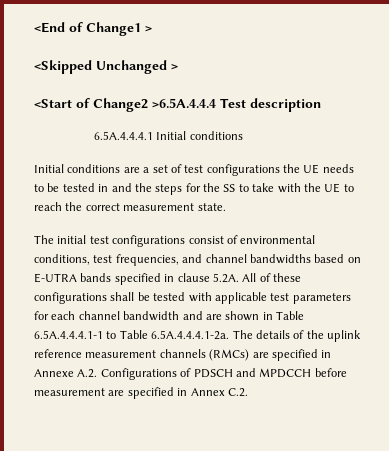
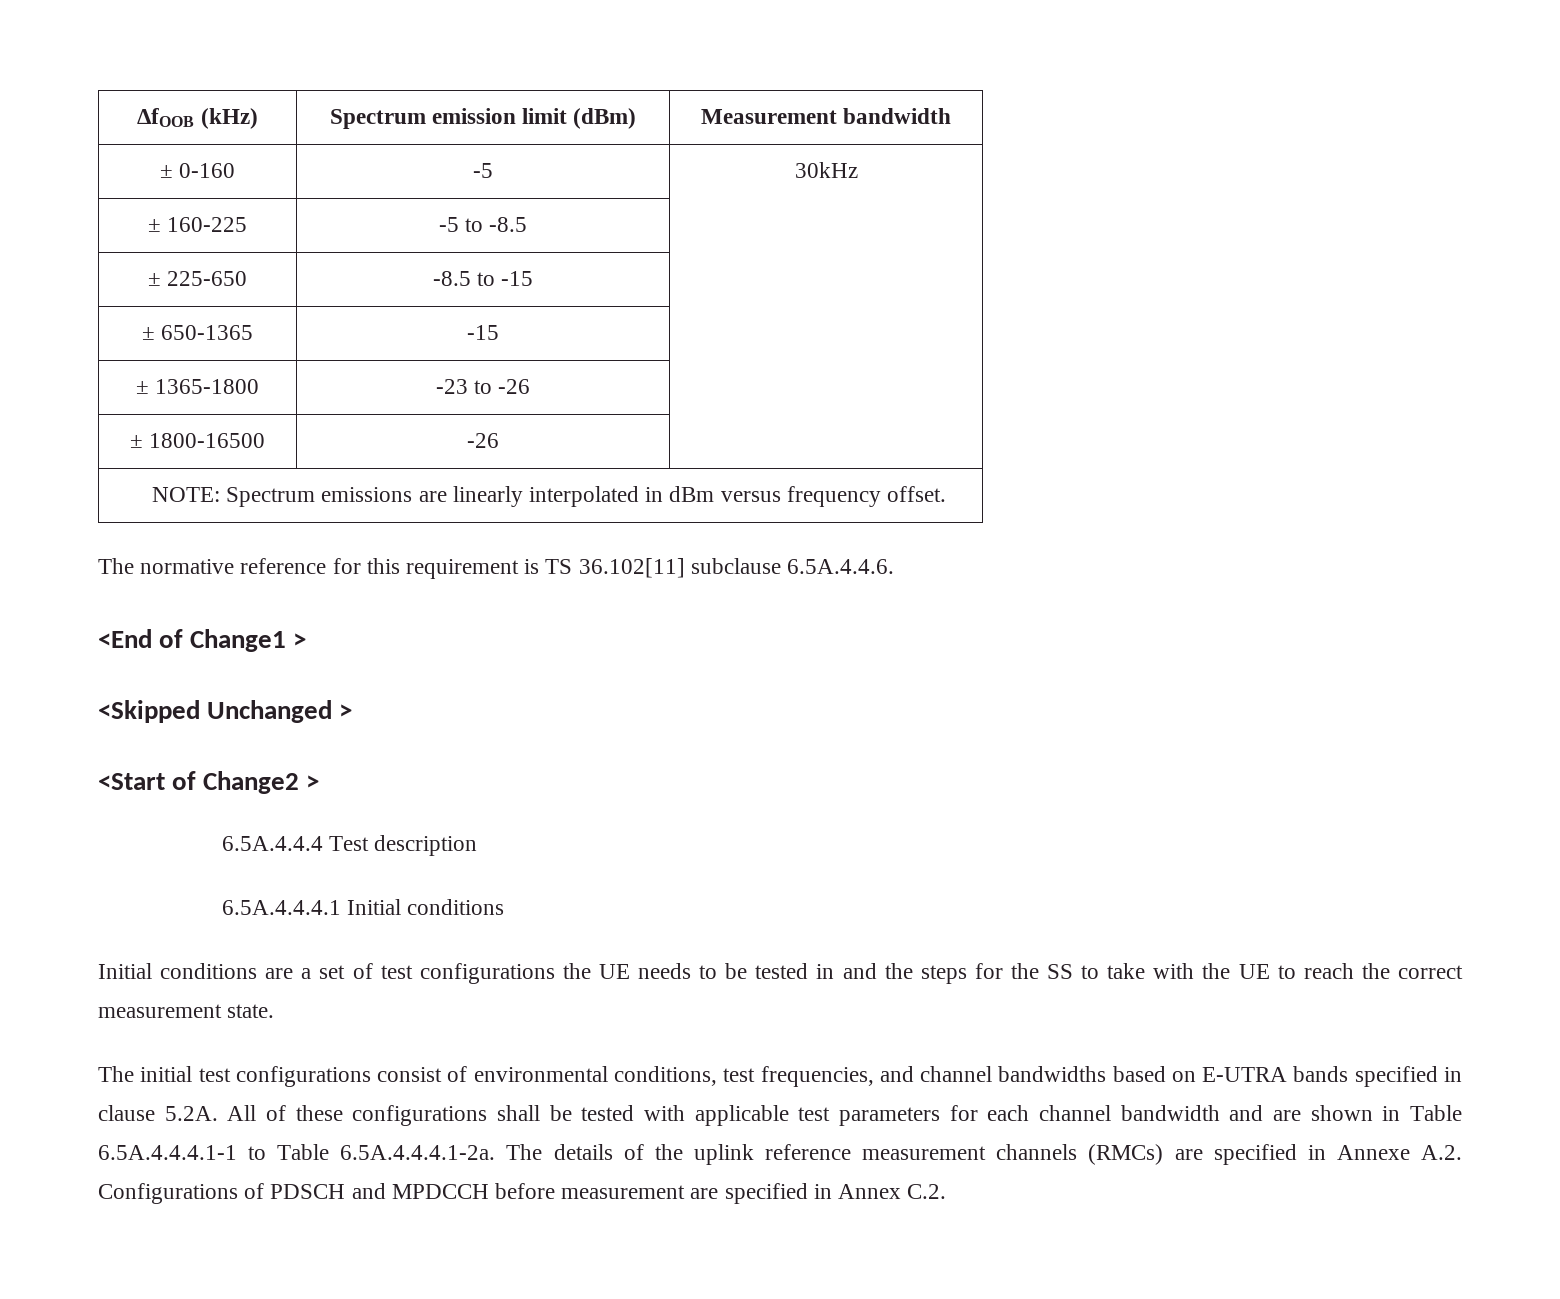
(34, 27) none -> [137,108,258,129] [329,108,637,129] [700,108,952,124] [159,163,236,178] [473,163,493,178] [794,162,858,178] [147,217,248,232] [438,217,528,232] [147,271,248,286] [432,271,534,286] [141,325,254,340] [467,325,499,340] [135,379,260,394] [435,379,531,394] [129,433,266,448] [467,433,499,448] [151,486,947,507] [98,558,895,579] ΔfOOB (kHz) | Spectrum emission limit (dBm) | Measurement bandwidth // ± 0-160 | -5 | 30kHz // ± 160-225 | -5 to -8.5 | // ± 225-650 | -8.5 to -15 | // ± 650-1365 | -15 | // ± 1365-1800 | -23 to -26 | // ± 1800-16500 | -26 | // NOTE: Spectrum emissions are linearly interpolated in dBm versus frequency offset. // The normative reference for this requirement is TS 36.102[11] subclause 6.5A.4.4.6. //
[152,98,216,108] >6.5A.4.4.4 -> [306,775,320,790] [221,836,323,851] > // 6.5A.4.4.4

